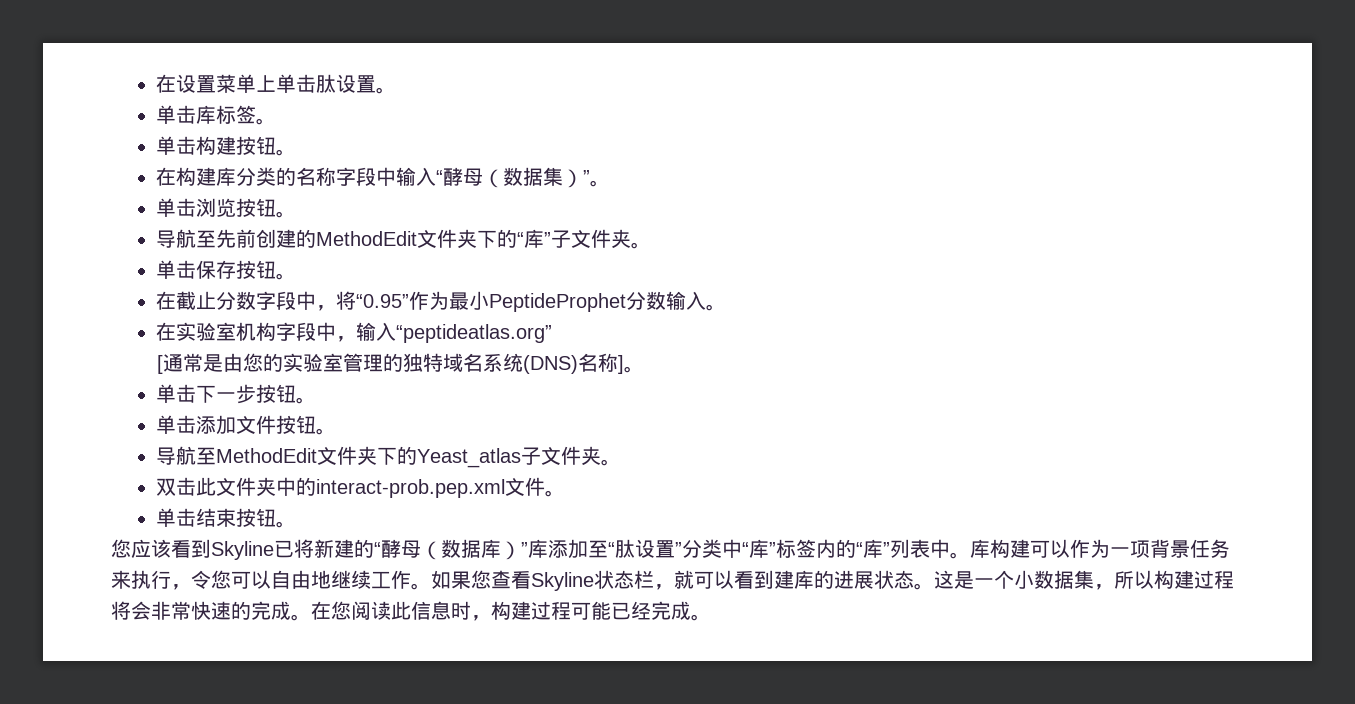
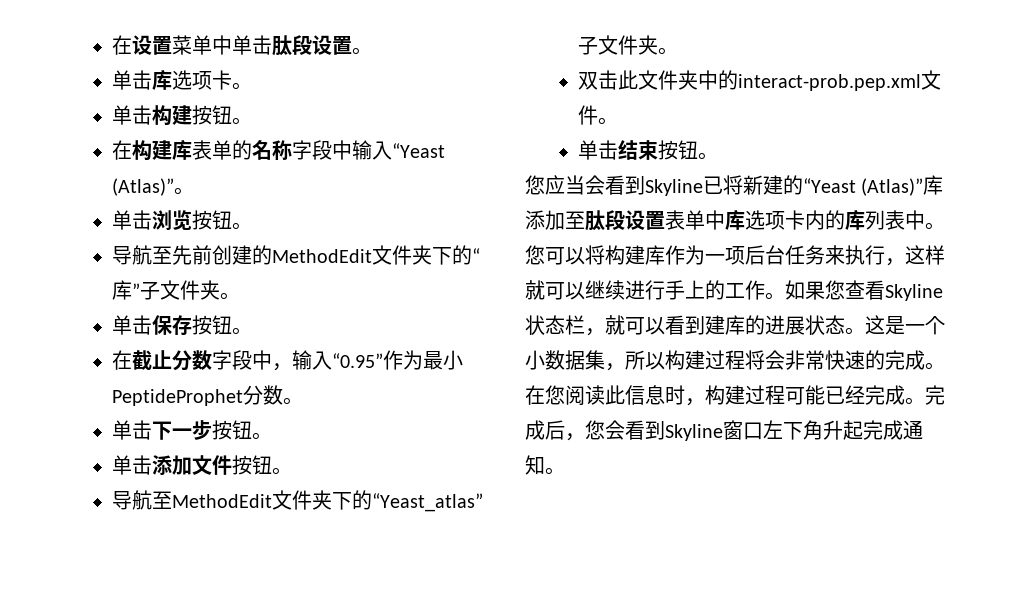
[255,74,336,93] 上单击肽 -> [212,35,313,56] 中单击肽段
[215,105,256,124] 标签 -> [172,70,233,90] 选项卡
[235,167,276,186] 分类 -> [192,140,233,160] 表单
[435,167,590,188] “酵母（数据集）” -> [392,143,446,158] [112,178,175,196] “Yeast (Atlas)”
[335,291,356,310] 将 -> [292,350,333,370] 输入
[665,291,726,311] [155,322,552,343] [156,353,624,374] 输入。 // 在实验室机构字段中，输入“peptideatlas.org” // [通常是由您的实验室管理的独特域名系统(DNS)名称] -> (284, 395) none
[416,448,521,468] Yeast_atlas -> [372,493,484,512] “Yeast_atlas”
[151,539,171,558] 该 -> [565,175,605,195] 当会
[374,539,1070,560] “酵母（数据库）”库添加至“肽设置”分类中“库”标签内的“库”列表中。库构建可以 -> [803,175,944,196] [525,210,945,231] [525,245,665,265] “Yeast (Atlas)”库添加至肽段设置表单中库选项卡内的库列表中。您可以将构建库
[1150,539,1190,558] 背景 -> [745,245,785,265] 后台
[191,570,371,589] 令您可以自由地继续 -> [905,245,945,265] [525,280,725,300] 这样就可以继续进行手上的
(711, 617) none -> [925,385,945,405] [525,420,923,441] [525,455,565,475] 完成后，您会看到Skyline窗口左下角升起完成通知。

